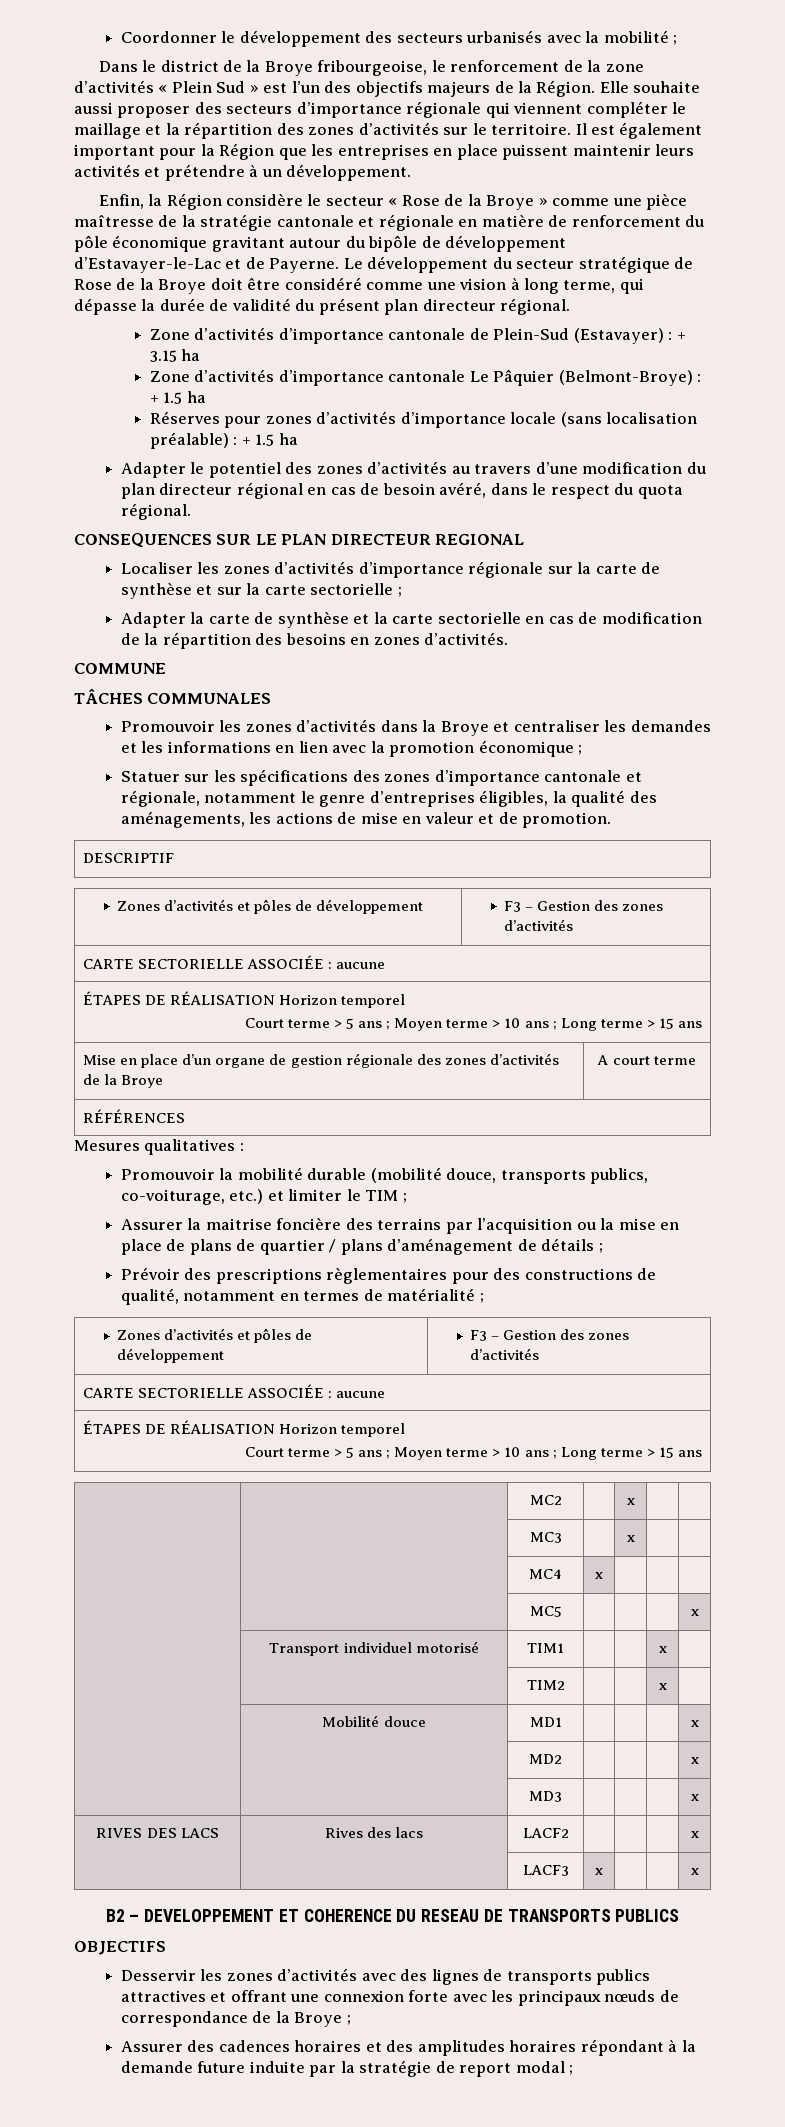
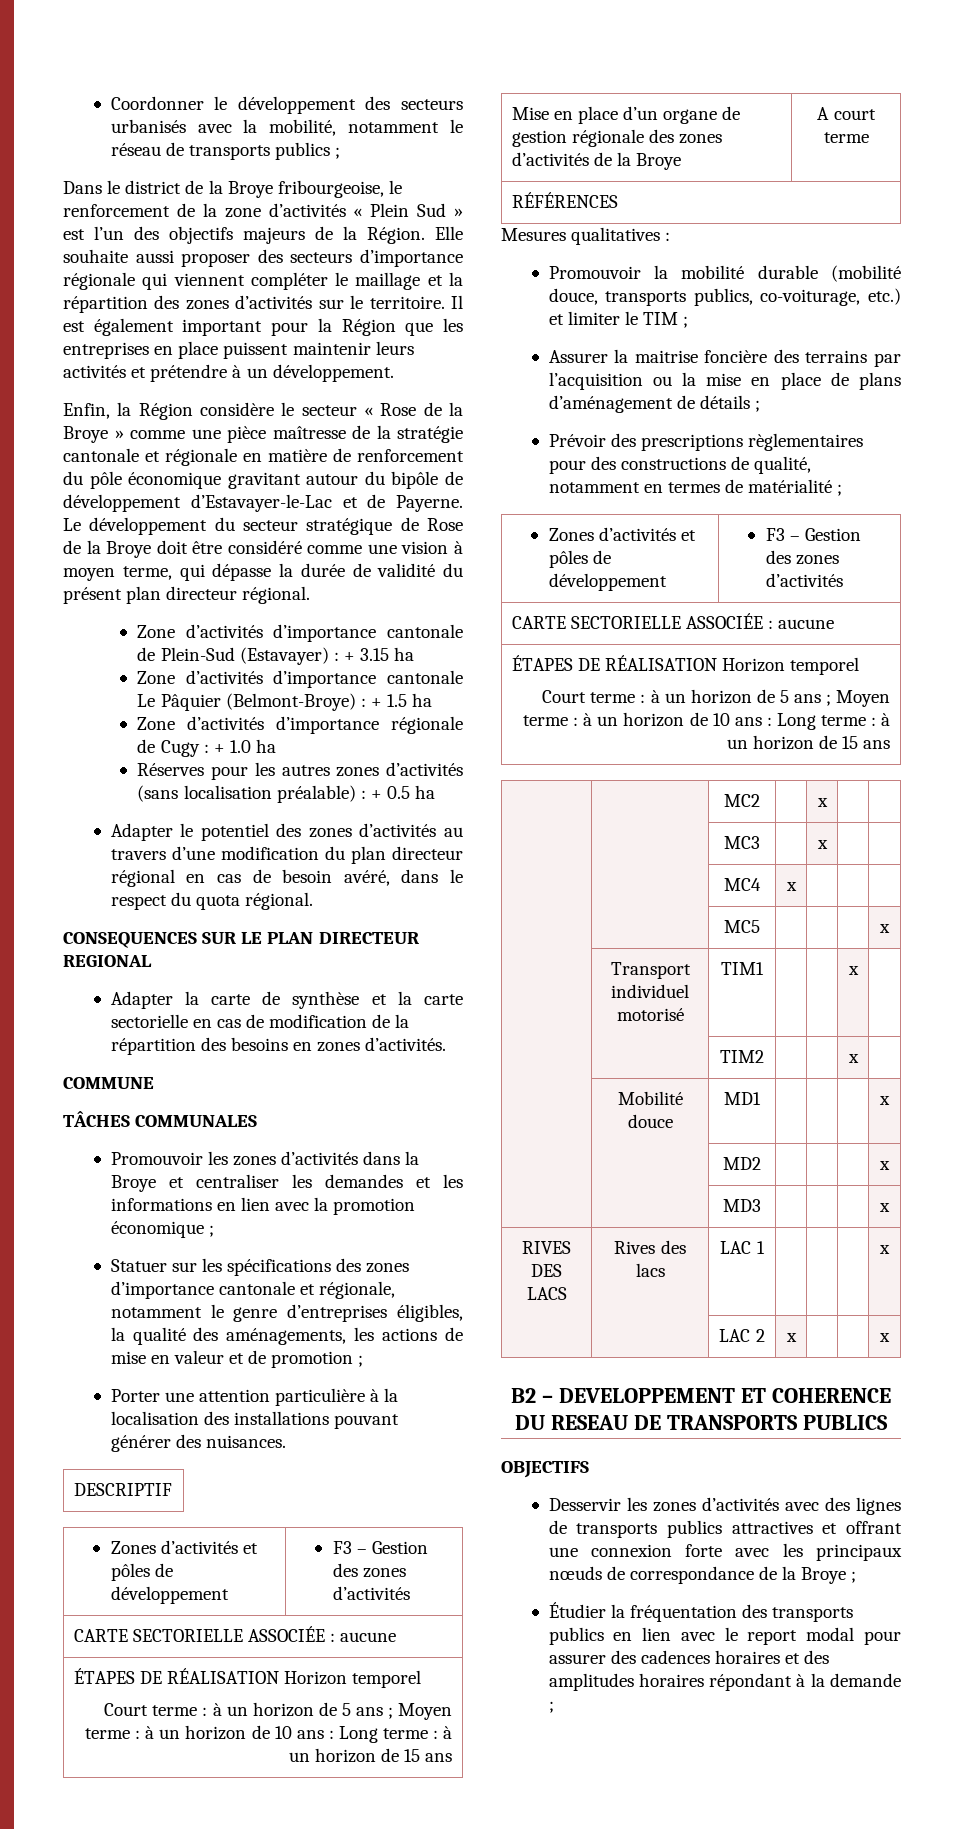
[603,30,669,43] mobilité -> [269,119,464,136] [110,142,331,160] mobilité, notamment le réseau de transports publics
[524,278,560,294] long -> [63,568,115,581] moyen
[149,411,557,428] Réserves pour zones d’activités d’importance locale -> [137,716,464,734] [137,739,277,757] [137,762,464,780] Zone d’activités d’importance régionale de Cugy : + 1.0 ha // Réserves pour les autres zones d’activités
[255,434,275,446] 1.5 -> [387,786,411,799] 0.5
[121,561,661,578] [121,582,402,599] // Localiser les zones d’activités d’importance régionale sur la carte de synthèse et sur la carte sectorielle ; -> (152, 961) none
[522,812,612,828] promotion. -> [271,1351,364,1368] [110,1388,399,1406] [110,1411,400,1429] [110,1434,286,1452] promotion ; // Porter une attention particulière à la localisation des installations pouvant générer des nuisances.
[334,1018,655,1031] > 5 ans ; Moyen terme > 10 ans ; Long terme > -> [202,1702,453,1720] [84,1725,453,1743] [288,1748,400,1763] : à un horizon de 5 ans ; Moyen terme : à un horizon de 10 ans : Long terme : à un horizon de
[236,1239,383,1255] de quartier / plans -> (901, 381) none
[334,1447,655,1460] > 5 ans ; Moyen terme > 10 ans ; Long terme > -> [640,689,891,707] [522,712,891,730] [726,735,838,750] : à un horizon de 5 ans ; Moyen terme : à un horizon de 10 ans : Long terme : à un horizon de
[522,1828,569,1838] [690,1831,699,1838] [522,1865,569,1876] LACF2 | | | | x // | | LACF3 -> [720,1241,765,1254] [879,1245,890,1254] [719,1329,765,1342] LAC 1 | | | | x // | | LAC 2
[121,2041,184,2052] Assurer -> [548,1602,854,1622] [548,1627,901,1645] [548,1654,606,1664] Étudier la fréquentation des transports publics en lien avec le report modal pour assurer
[197,2060,565,2077] future induite par la stratégie de report modal -> (901, 1680) none

